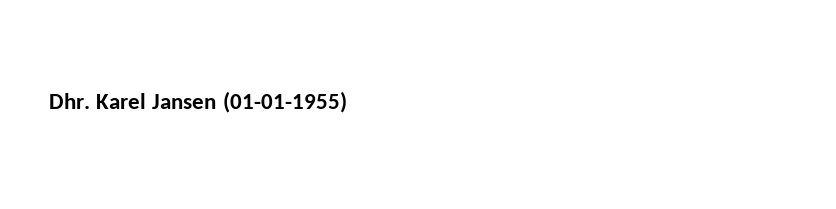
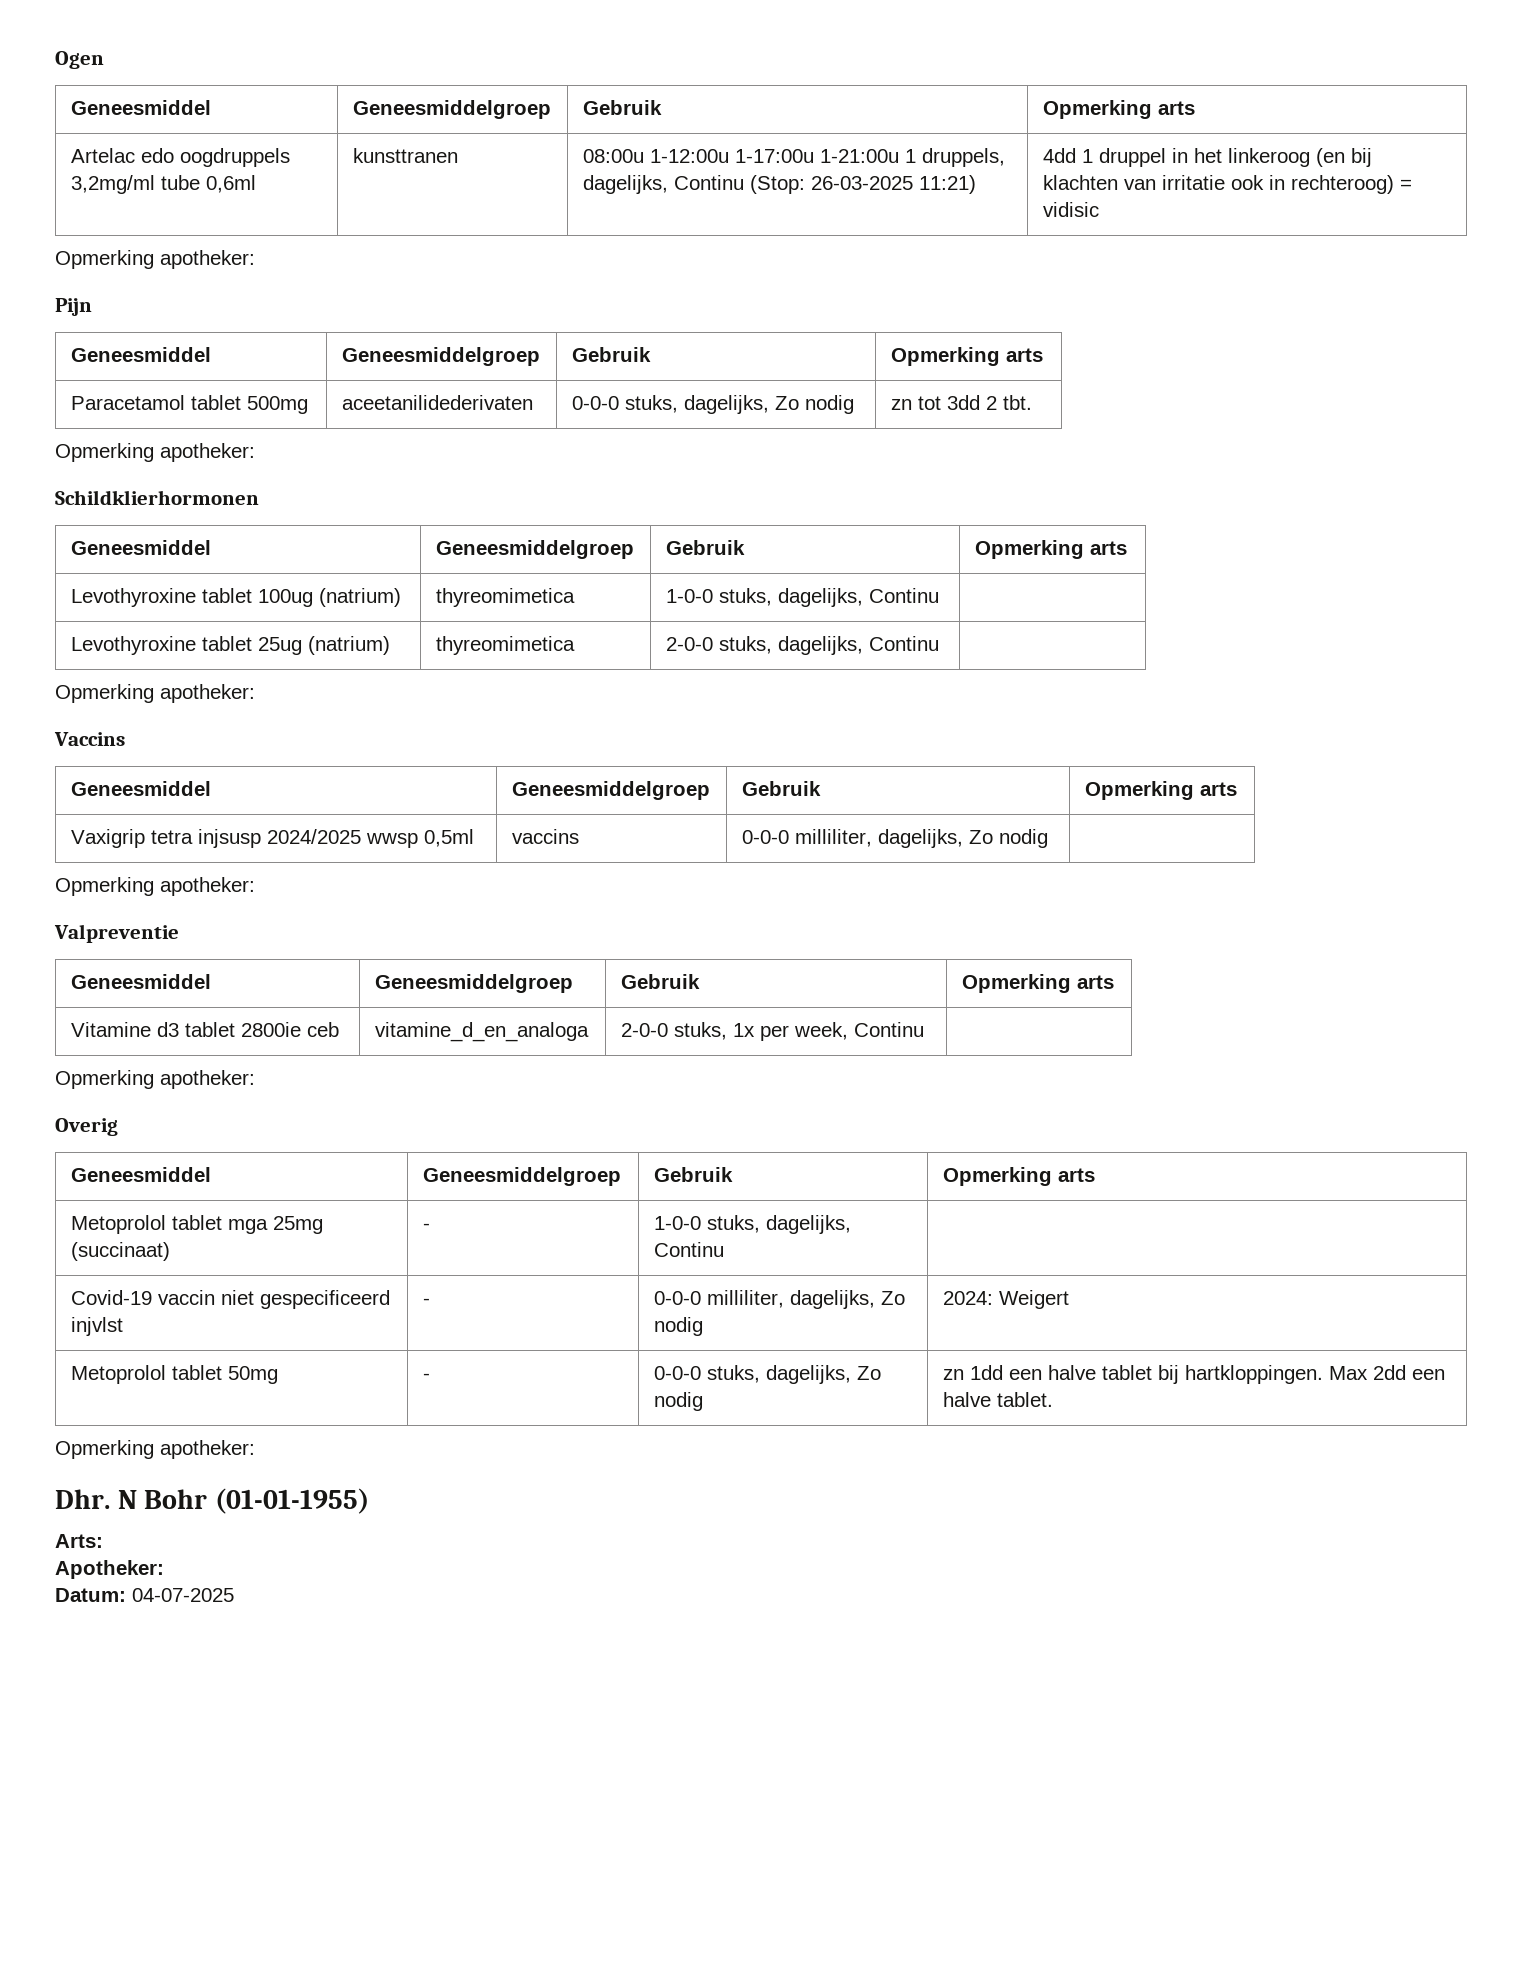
[49,91,347,113] Dhr. Karel Jansen (01-01-1955) -> [55,51,104,69] [70,100,211,115] [352,100,551,119] [582,100,662,115] [1042,100,1195,119] [70,148,290,167] [70,175,256,194] [352,148,458,163] [582,148,1005,167] [582,175,976,194] [1042,148,1372,167] [1042,175,1412,194] [1042,202,1099,217] [55,250,255,269] [55,298,92,316] [70,347,211,362] [341,347,540,366] [571,347,651,362] [890,347,1043,366] [70,395,308,414] [341,395,533,410] [571,395,854,414] [890,395,1032,410] [55,443,255,462] [55,490,259,505] [70,540,211,555] [435,540,634,559] [665,540,745,555] [974,540,1127,559] [70,588,401,607] [435,588,575,607] [665,588,939,607] [70,636,390,655] [435,636,575,655] [665,636,939,655] [55,684,255,703] [54,732,125,746] [70,781,211,796] [511,781,710,800] [741,781,821,796] [1084,781,1237,800] [70,829,474,848] [511,829,579,844] [741,829,1048,848] [55,877,255,896] [54,924,179,943] [70,974,211,989] [374,974,573,993] [620,974,700,989] [961,974,1114,993] [70,1022,339,1037] [374,1022,589,1042] [620,1022,924,1041] [55,1070,255,1089] [55,1118,118,1136] [70,1167,211,1182] [422,1167,621,1186] [653,1167,733,1182] [942,1167,1095,1186] [70,1215,323,1234] [70,1242,170,1261] [422,1223,430,1230] [653,1215,851,1234] [653,1242,724,1257] [70,1290,390,1309] [70,1317,123,1336] [422,1298,430,1305] [653,1290,905,1309] [653,1317,703,1336] [942,1290,1069,1309] [70,1365,278,1384] [422,1373,430,1380] [653,1365,881,1384] [653,1392,703,1411] [942,1365,1445,1384] [942,1392,1053,1407] [55,1440,255,1459] [55,1488,369,1514] [55,1534,103,1548] [55,1560,164,1579] [55,1588,234,1602] Ogen // Geneesmiddel | Geneesmiddelgroep | Gebruik | Opmerking arts // Artelac edo oogdruppels 3,2mg/ml tube 0,6ml | kunsttranen | 08:00u 1-12:00u 1-17:00u 1-21:00u 1 druppels, dagelijks, Continu (Stop: 26-03-2025 11:21) | 4dd 1 druppel in het linkeroog (en bij klachten van irritatie ook in rechteroog) = vidisic // Opmerking apotheker: // Pijn // Geneesmiddel | Geneesmiddelgroep | Gebruik | Opmerking arts // Paracetamol tablet 500mg | aceetanilidederivaten | 0-0-0 stuks, dagelijks, Zo nodig | zn tot 3dd 2 tbt. // Opmerking apotheker: // Schildklierhormonen // Geneesmiddel | Geneesmiddelgroep | Gebruik | Opmerking arts // Levothyroxine tablet 100ug (natrium) | thyreomimetica | 1-0-0 stuks, dagelijks, Continu | // Levothyroxine tablet 25ug (natrium) | thyreomimetica | 2-0-0 stuks, dagelijks, Continu | // Opmerking apotheker: // Vaccins // Geneesmiddel | Geneesmiddelgroep | Gebruik | Opmerking arts // Vaxigrip tetra injsusp 2024/2025 wwsp 0,5ml | vaccins | 0-0-0 milliliter, dagelijks, Zo nodig | // Opmerking apotheker: // Valpreventie // Geneesmiddel | Geneesmiddelgroep | Gebruik | Opmerking arts // Vitamine d3 tablet 2800ie ceb | vitamine_d_en_analoga | 2-0-0 stuks, 1x per week, Continu | // Opmerking apotheker: // Overig // Geneesmiddel | Geneesmiddelgroep | Gebruik | Opmerking arts // Metoprolol tablet mga 25mg (succinaat) | - | 1-0-0 stuks, dagelijks, Continu | // Covid-19 vaccin niet gespecificeerd injvlst | - | 0-0-0 milliliter, dagelijks, Zo nodig | 2024: Weigert // Metoprolol tablet 50mg | - | 0-0-0 stuks, dagelijks, Zo nodig | zn 1dd een halve tablet bij hartkloppingen. Max 2dd een halve tablet. // Opmerking apotheker: // Dhr. N Bohr (01-01-1955) // Arts: // Apotheker: // Datum: 04-07-2025

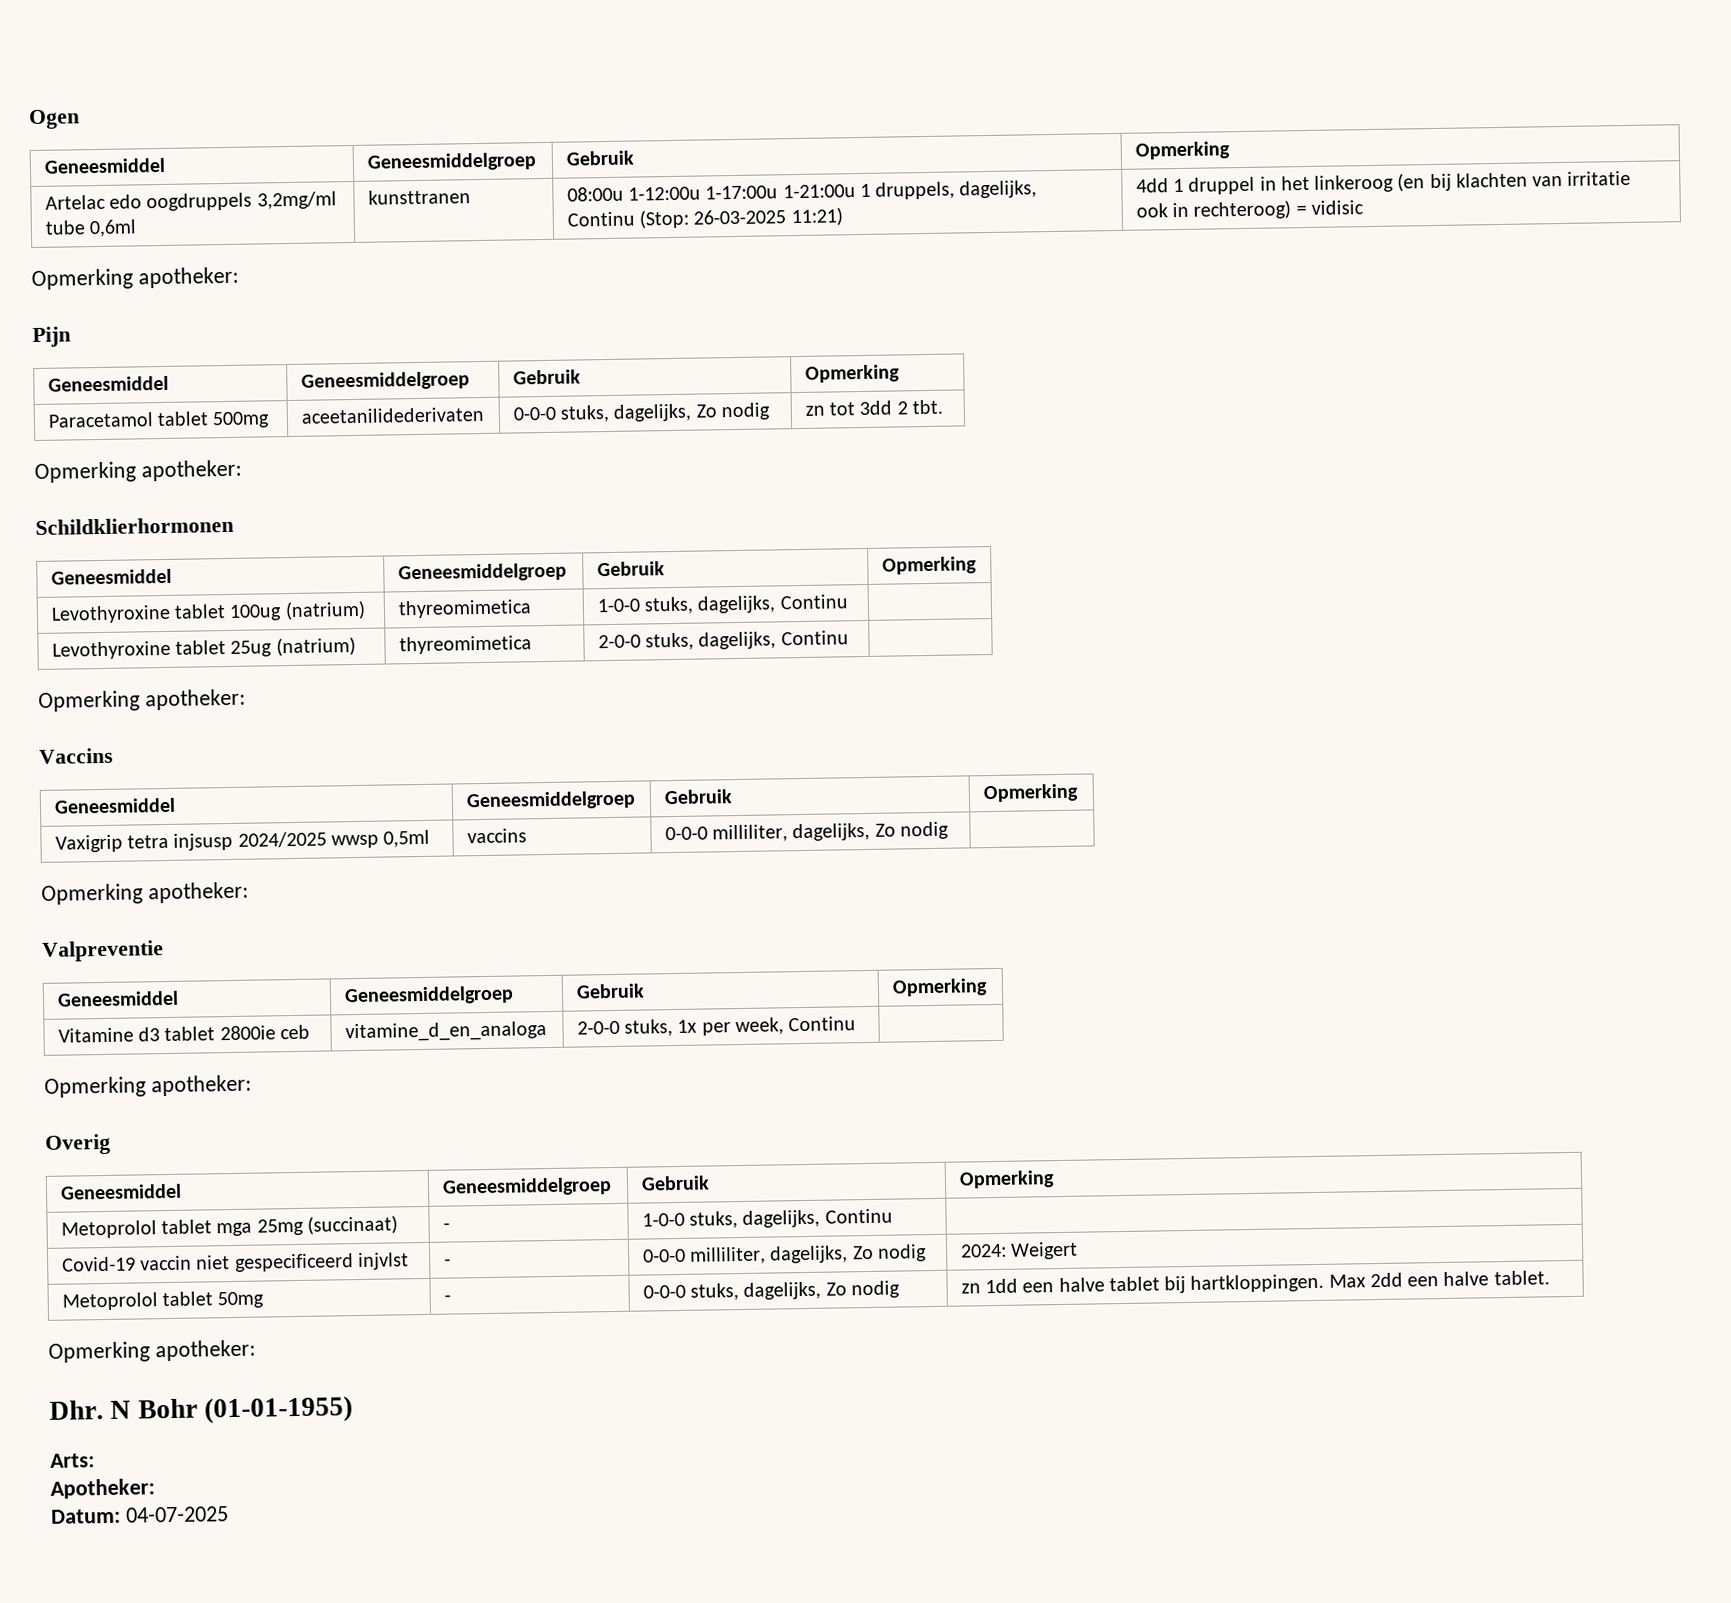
[1157,101,1195,115] arts -> (1230, 150) none
[1005,348,1043,362] arts -> (900, 373) none
[1089,541,1127,555] arts -> (977, 565) none
[1199,782,1237,796] arts -> (1079, 793) none
[1076,975,1114,989] arts -> (988, 987) none
[1057,1168,1095,1182] arts -> (1055, 1179) none

